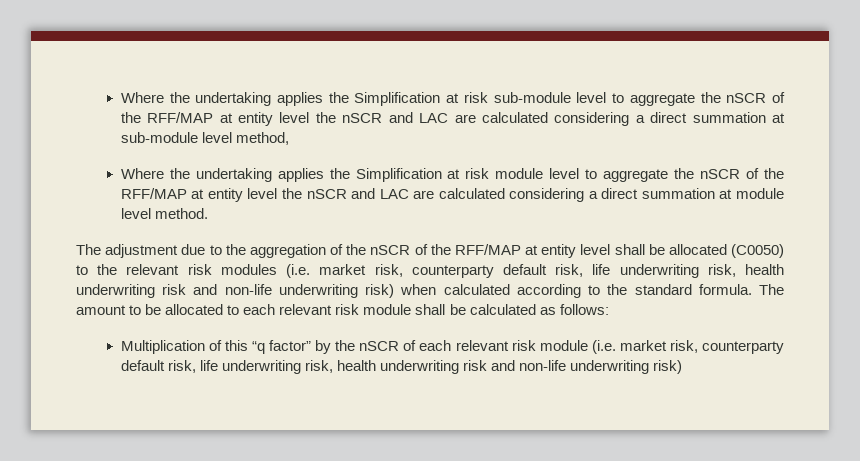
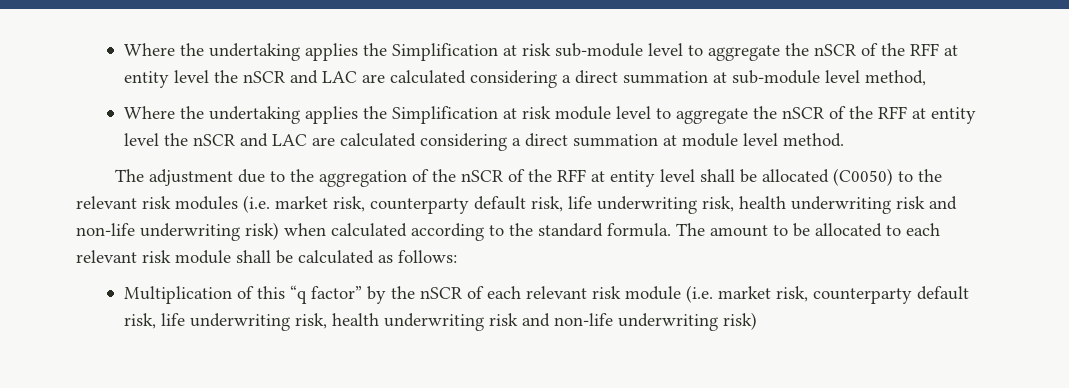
[147,112,214,123] RFF/MAP -> [909,43,939,56] RFF
[120,188,187,199] RFF/MAP -> [877,106,907,119] RFF
[454,244,521,255] RFF/MAP -> [556,169,586,182] RFF

